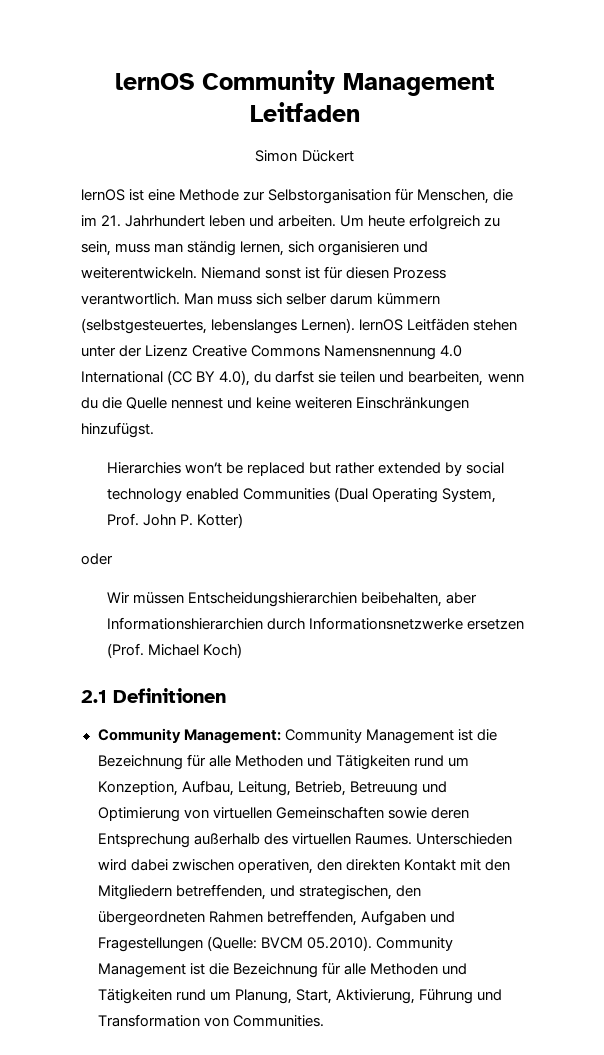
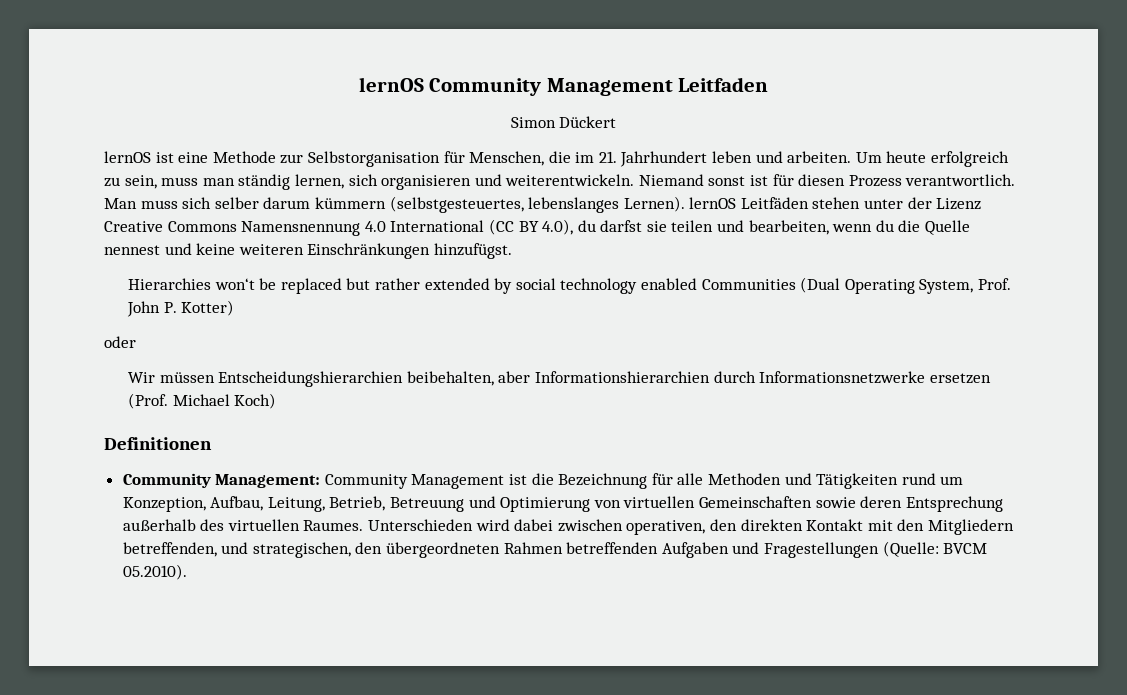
[81,690,107,703] 2.1 -> (277, 401) none
[266,910,357,926] betreffenden, -> [566,542,659,554] betreffenden
[375,937,453,951] [97,962,467,978] [97,989,502,1004] [97,1014,324,1027] Community Management ist die Bezeichnung für alle Methoden und Tätigkeiten rund um Planung, Start, Aktivierung, Führung und Transformation von Communities. -> (187, 572) none

